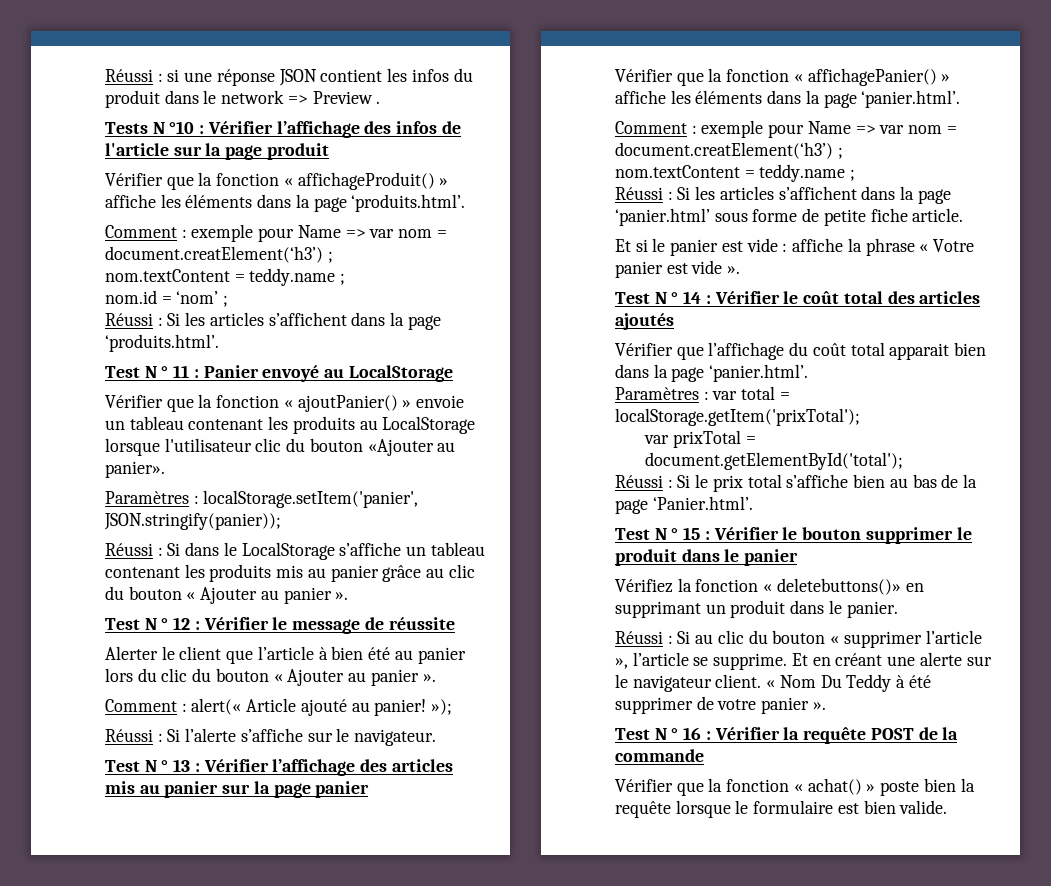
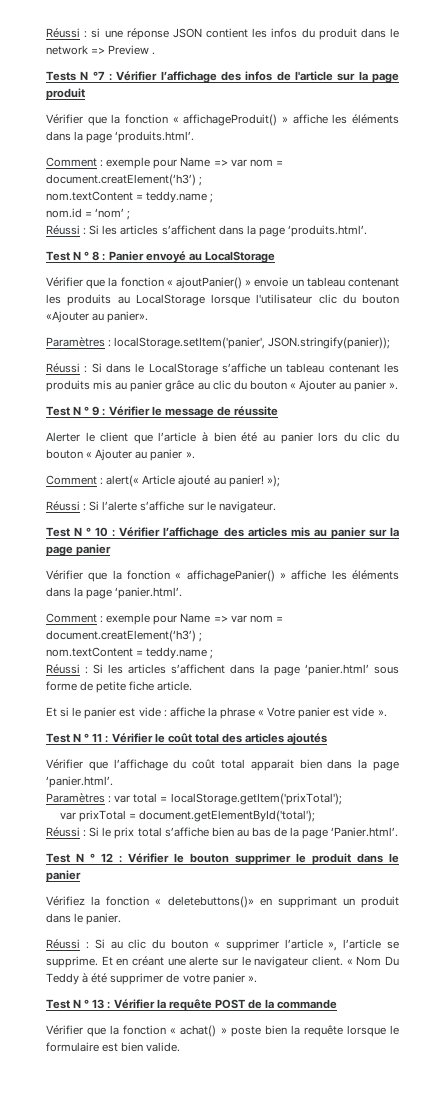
[169,121,195,134] °10 -> [92,71,105,80] °7
[173,365,190,378] 11 -> [92,251,100,261] 8
[173,617,191,630] 12 -> [92,406,100,416] 9
[173,759,191,772] 13 -> [95,527,109,537] 10
[683,291,702,304] 14 -> [92,733,103,742] 11
[683,527,701,540] 15 -> [101,853,113,862] 12
[683,727,702,740] 16 -> [92,999,105,1009] 13

